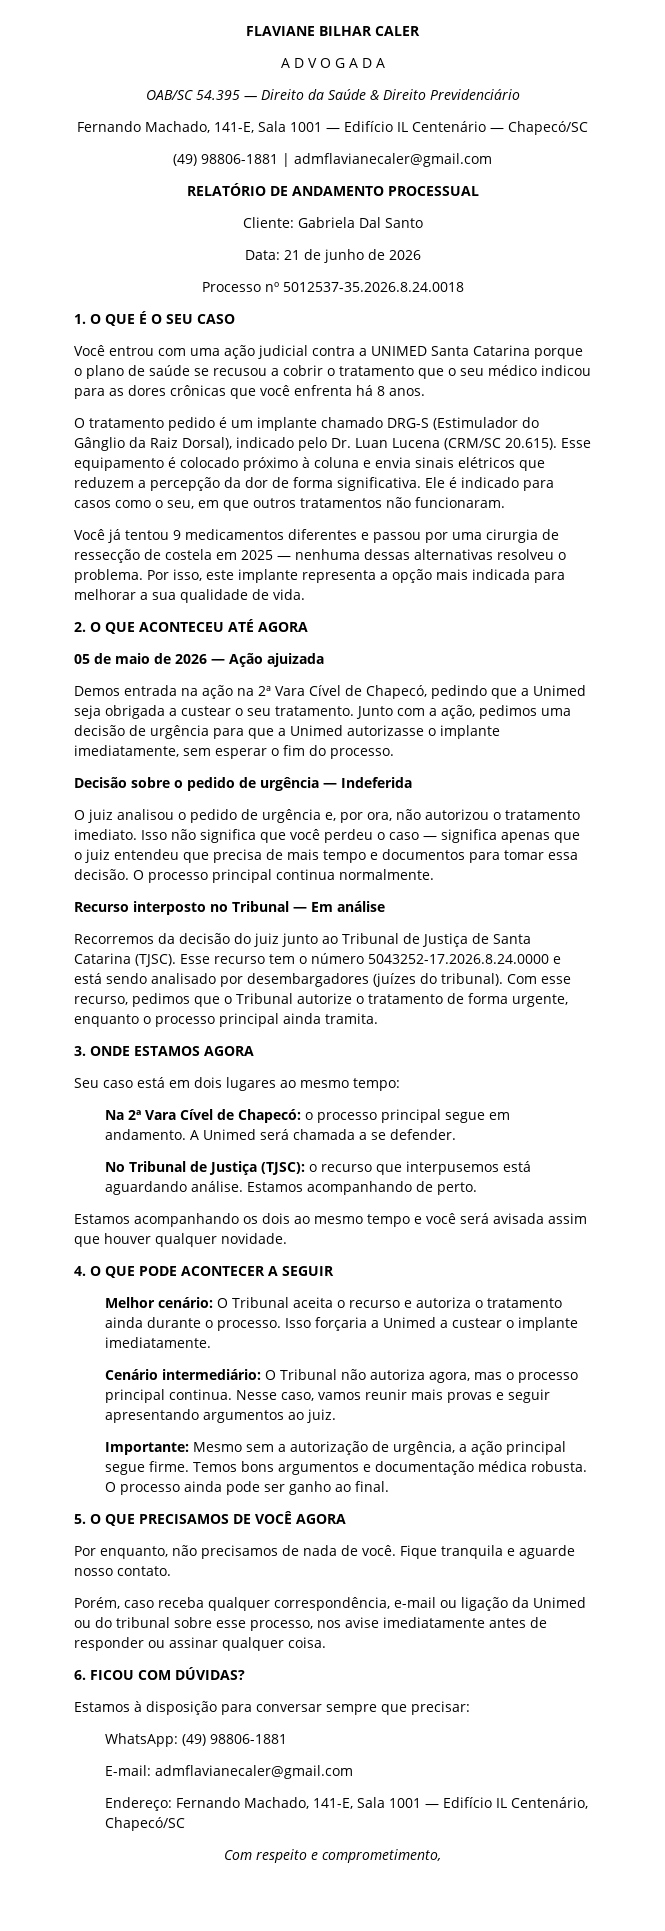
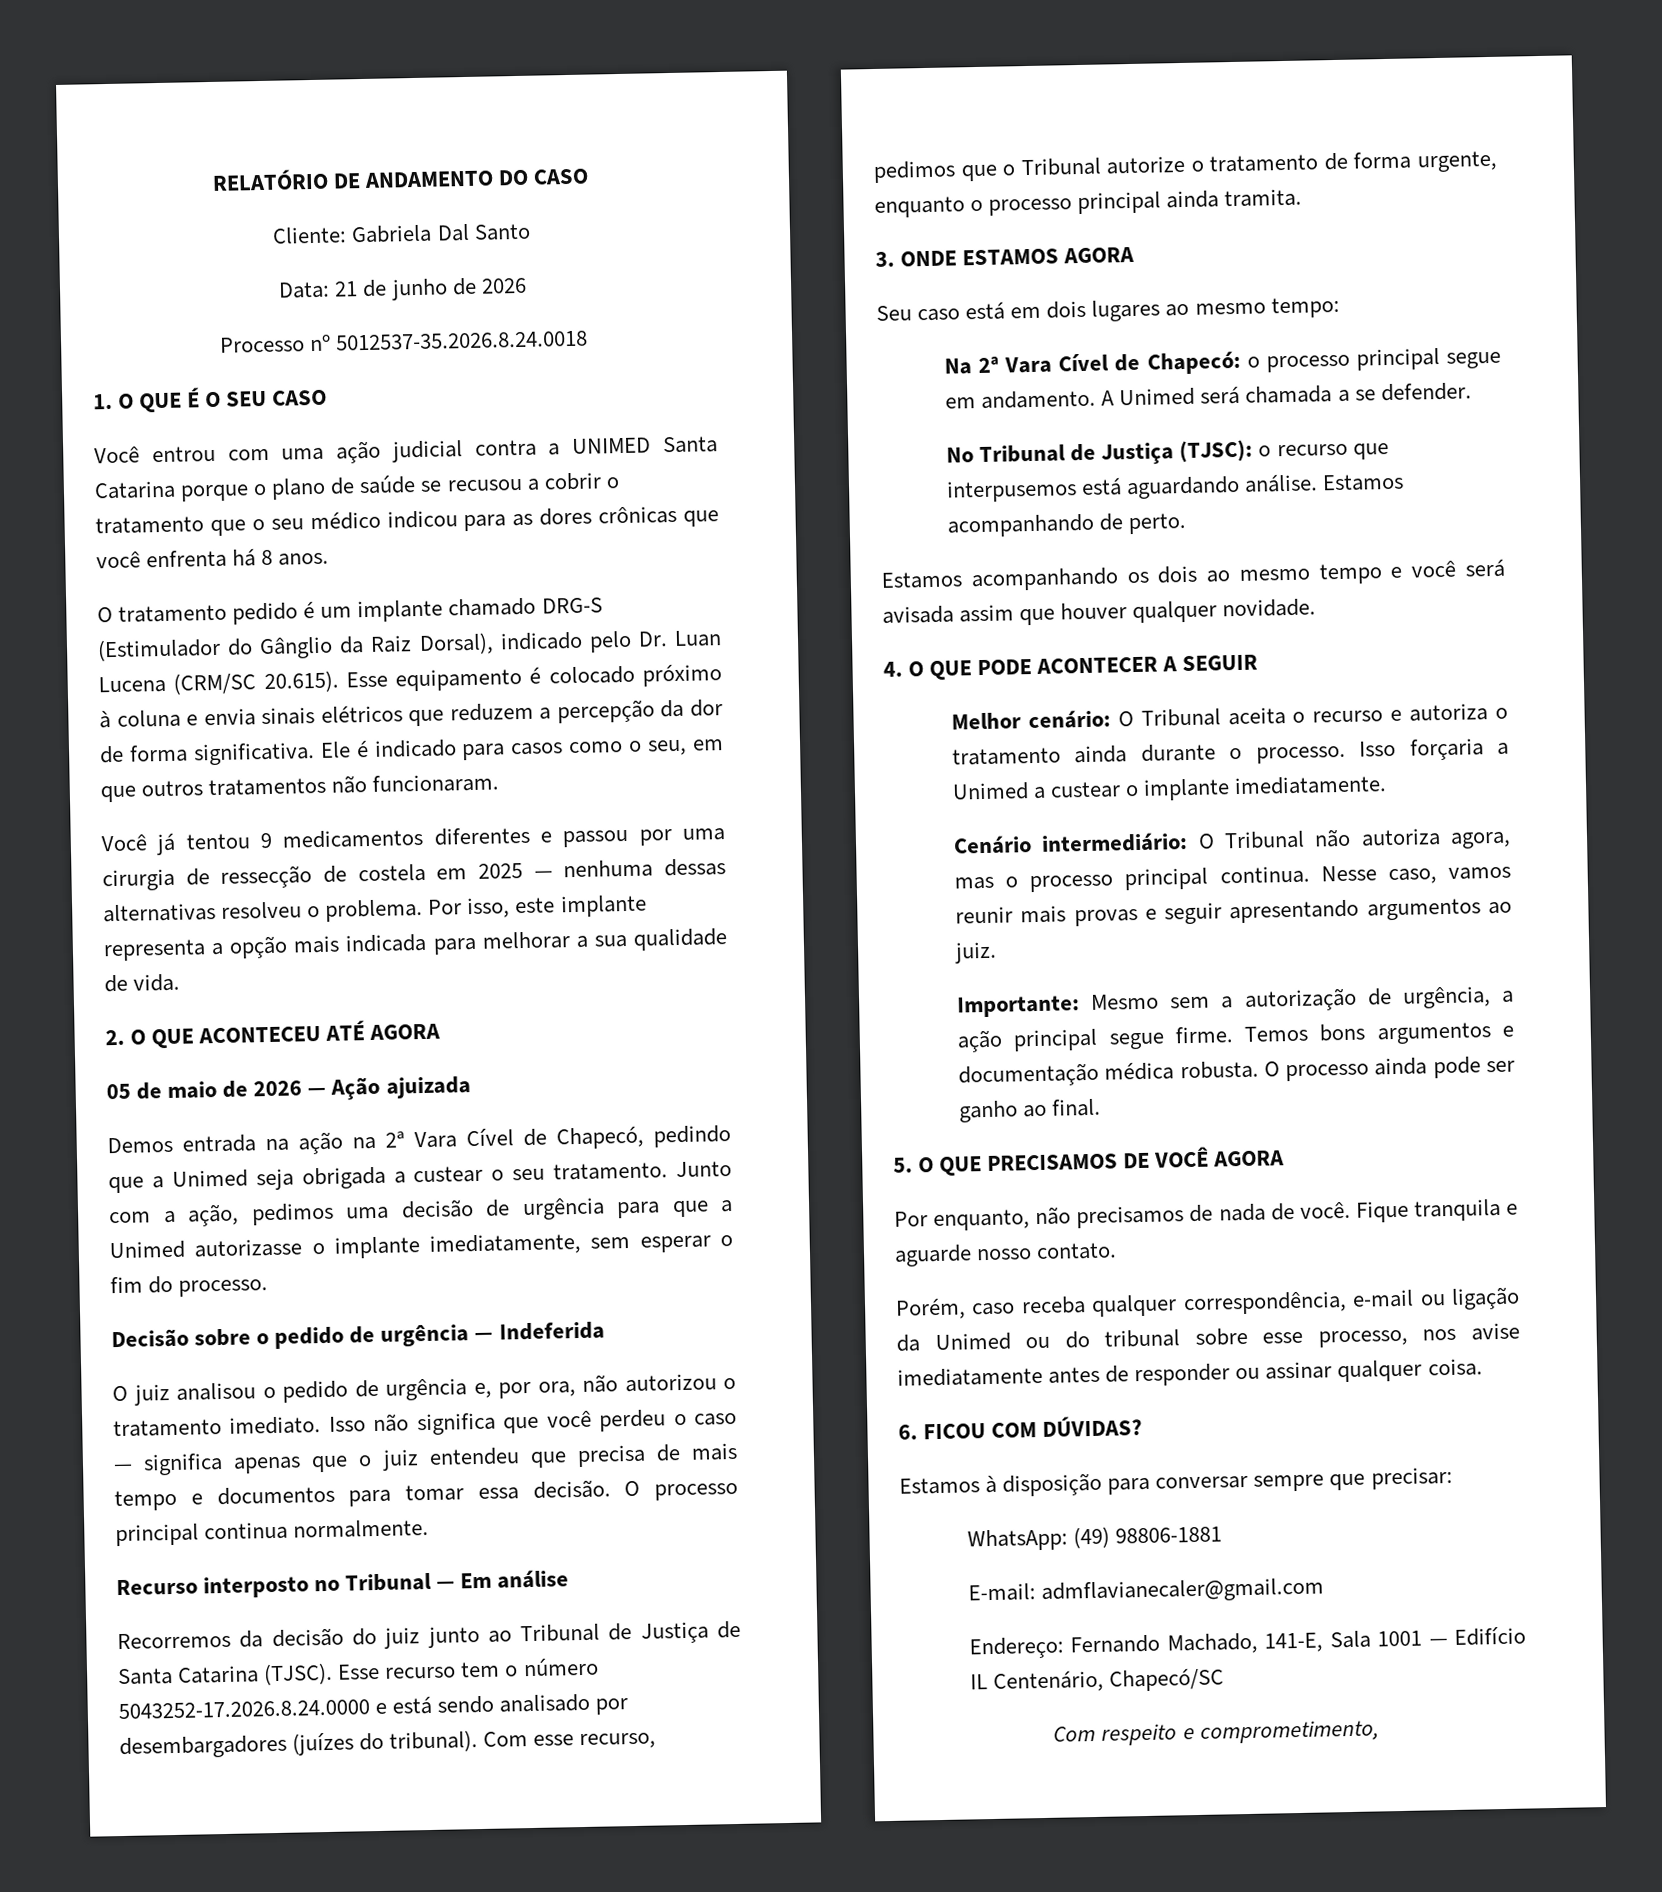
[246,26,420,36] [280,58,385,68] [145,89,520,100] [77,121,588,135] [173,153,492,167] FLAVIANE BILHAR CALER // A D V O G A D A // OAB/SC 54.395 — Direito da Saúde & Direito Previdenciário // Fernando Machado, 141-E, Sala 1001 — Edifício IL Centenário — Chapecó/SC // (49) 98806-1881 | admflavianecaler@gmail.com // -> (211, 179) none
[387,186,479,196] PROCESSUAL -> [498,168,590,186] DO CASO

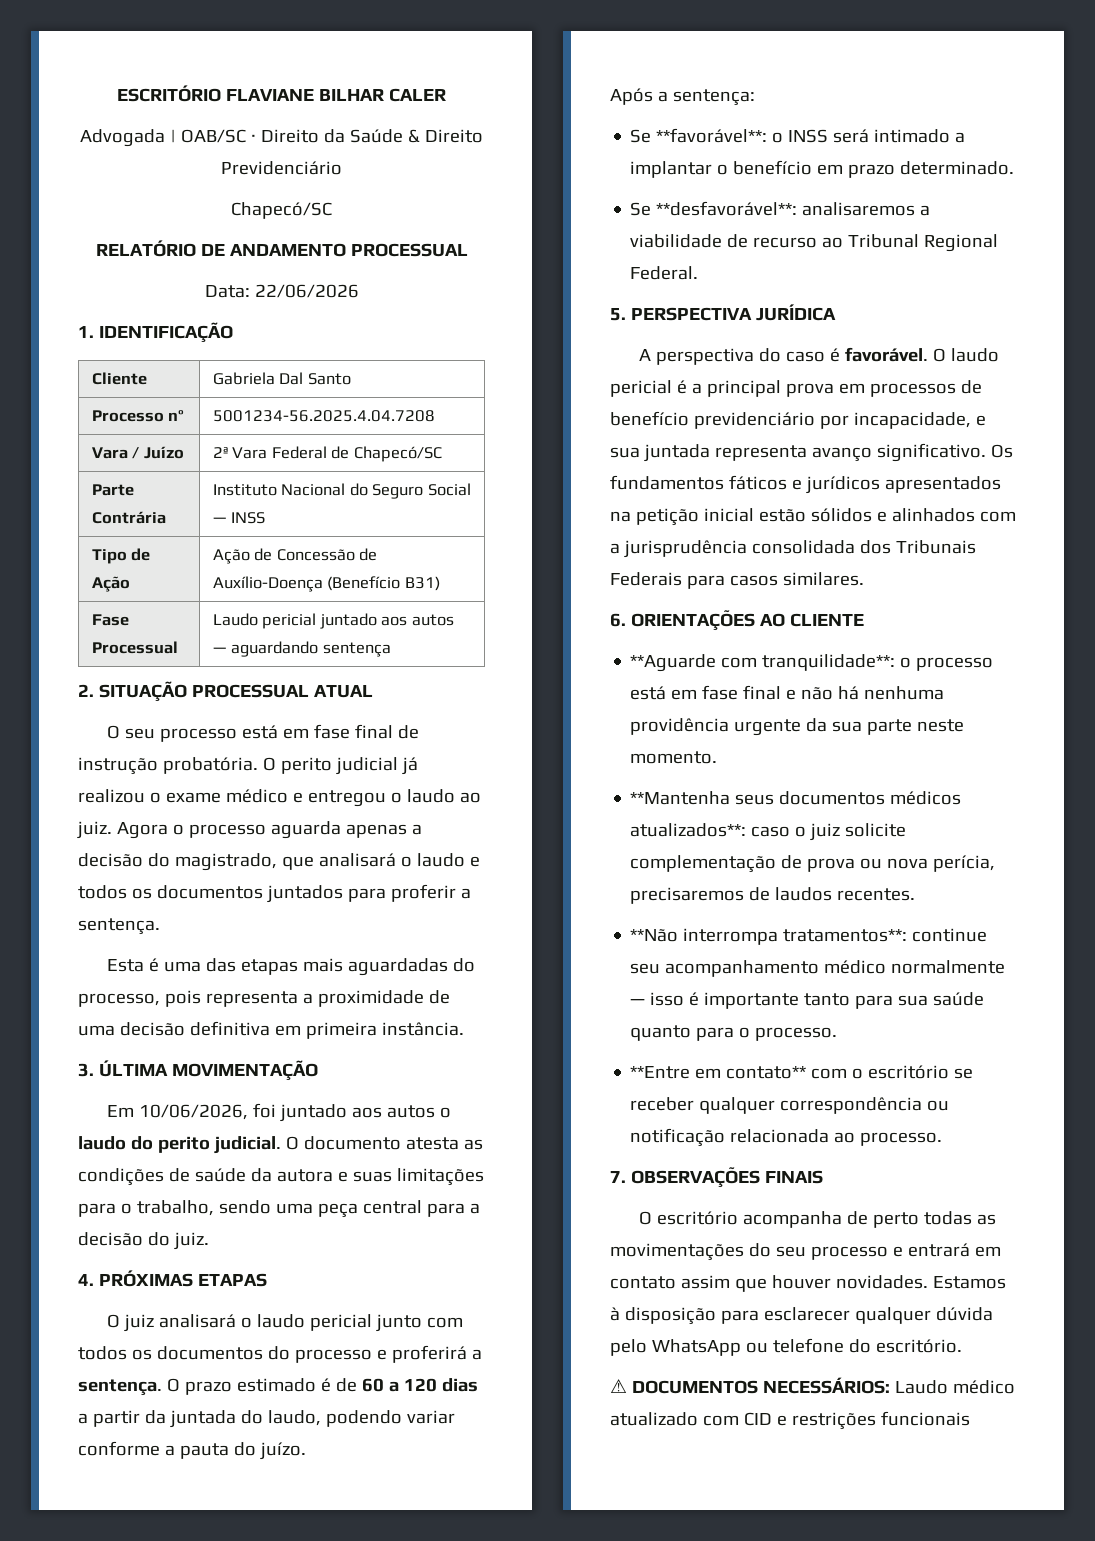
[211,168,590,191] [272,223,531,244] [278,277,527,301] [218,330,589,353] [93,387,328,413] [94,436,718,464] [94,472,620,502] [95,505,719,537] [96,548,330,569] [97,597,603,625] [97,630,722,662] [98,663,722,695] [99,699,723,729] [99,739,724,766] [100,773,500,803] [101,826,725,856] [102,858,726,892] [103,894,647,923] [103,928,728,962] [104,973,181,993] [105,1020,442,1049] [106,1076,471,1101] [107,1124,731,1155] [108,1160,732,1194] [109,1197,733,1227] [109,1232,733,1260] [110,1275,269,1297] [111,1321,605,1349] [112,1373,736,1406] [113,1409,737,1438] [113,1442,739,1476] [114,1479,738,1512] [115,1518,430,1547] [116,1569,570,1599] [117,1620,741,1650] [117,1657,599,1686] [118,1693,629,1720] [119,1730,657,1760] [873,150,1497,184] [874,188,1303,219] [875,246,1136,267] [876,296,1340,322] [944,347,1501,375] [945,382,1472,409] [946,439,1389,466] [946,473,1405,503] [947,512,1187,538] [881,558,1505,592] [882,598,1317,626] [883,654,1259,681] [951,703,1508,730] [952,738,1509,766] [952,775,1388,801] [953,828,1511,855] [954,865,1511,893] [955,898,1512,927] [954,941,998,964] [957,986,1514,1018] [957,1022,1514,1053] [958,1056,1516,1088] [959,1098,1102,1123] [893,1146,1286,1176] [894,1198,1518,1232] [894,1242,1118,1267] [895,1286,1520,1320] [896,1322,1520,1352] [897,1358,1483,1387] [898,1415,1143,1440] [899,1466,1453,1497] [967,1526,1223,1552] [968,1577,1325,1605] [969,1626,1526,1660] [970,1667,1225,1693] [1053,1719,1379,1746] RELATÓRIO DE ANDAMENTO DO CASO // Cliente: Gabriela Dal Santo // Data: 21 de junho de 2026 // Processo nº 5012537-35.2026.8.24.0018 // 1. O QUE É O SEU CASO // Você entrou com uma ação judicial contra a UNIMED Santa Catarina porque o plano de saúde se recusou a cobrir o tratamento que o seu médico indicou para as dores crônicas que você enfrenta há 8 anos. // O tratamento pedido é um implante chamado DRG-S (Estimulador do Gânglio da Raiz Dorsal), indicado pelo Dr. Luan Lucena (CRM/SC 20.615). Esse equipamento é colocado próximo à coluna e envia sinais elétricos que reduzem a percepção da dor de forma significativa. Ele é indicado para casos como o seu, em que outros tratamentos não funcionaram. // Você já tentou 9 medicamentos diferentes e passou por uma cirurgia de ressecção de costela em 2025 — nenhuma dessas alternativas resolveu o problema. Por isso, este implante representa a opção mais indicada para melhorar a sua qualidade de vida. // 2. O QUE ACONTECEU ATÉ AGORA // 05 de maio de 2026 — Ação ajuizada // Demos entrada na ação na 2ª Vara Cível de Chapecó, pedindo que a Unimed seja obrigada a custear o seu tratamento. Junto com a ação, pedimos uma decisão de urgência para que a Unimed autorizasse o implante imediatamente, sem esperar o fim do processo. // Decisão sobre o pedido de urgência — Indeferida // O juiz analisou o pedido de urgência e, por ora, não autorizou o tratamento imediato. Isso não significa que você perdeu o caso — significa apenas que o juiz entendeu que precisa de mais tempo e documentos para tomar essa decisão. O processo principal continua normalmente. // Recurso interposto no Tribunal — Em análise // Recorremos da decisão do juiz junto ao Tribunal de Justiça de Santa Catarina (TJSC). Esse recurso tem o número 5043252-17.2026.8.24.0000 e está sendo analisado por desembargadores (juízes do tribunal). Com esse recurso, pedimos que o Tribunal autorize o tratamento de forma urgente, enquanto o processo principal ainda tramita. // 3. ONDE ESTAMOS AGORA // Seu caso está em dois lugares ao mesmo tempo: // Na 2ª Vara Cível de Chapecó: o processo principal segue em andamento. A Unimed será chamada a se defender. // No Tribunal de Justiça (TJSC): o recurso que interpusemos está aguardando análise. Estamos acompanhando de perto. // Estamos acompanhando os dois ao mesmo tempo e você será avisada assim que houver qualquer novidade. // 4. O QUE PODE ACONTECER A SEGUIR // Melhor cenário: O Tribunal aceita o recurso e autoriza o tratamento ainda durante o processo. Isso forçaria a Unimed a custear o implante imediatamente. // Cenário intermediário: O Tribunal não autoriza agora, mas o processo principal continua. Nesse caso, vamos reunir mais provas e seguir apresentando argumentos ao juiz. // Importante: Mesmo sem a autorização de urgência, a ação principal segue firme. Temos bons argumentos e documentação médica robusta. O processo ainda pode ser ganho ao final. // 5. O QUE PRECISAMOS DE VOCÊ AGORA // Por enquanto, não precisamos de nada de você. Fique tranquila e aguarde nosso contato. // Porém, caso receba qualquer correspondência, e-mail ou ligação da Unimed ou do tribunal sobre esse processo, nos avise imediatamente antes de responder ou assinar qualquer coisa. // 6. FICOU COM DÚVIDAS? // Estamos à disposição para conversar sempre que precisar: // WhatsApp: (49) 98806-1881 // E-mail: admflavianecaler@gmail.com // Endereço: Fernando Machado, 141-E, Sala 1001 — Edifício IL Centenário, Chapecó/SC // Com respeito e comprometimento, -> [117,85,446,102] [80,129,483,147] [221,161,342,175] [231,202,332,219] [95,240,468,257] [204,284,359,298] [78,322,233,343] [91,372,147,385] [212,372,351,385] [91,410,185,422] [212,410,435,422] [91,446,184,459] [212,446,442,462] [91,484,134,496] [91,511,166,524] [212,483,471,499] [212,512,266,524] [91,548,151,564] [91,576,130,592] [212,548,378,564] [212,576,440,592] [91,614,129,626] [91,641,178,654] [212,613,454,629] [212,641,391,657] [78,681,373,702] [106,724,419,742] [78,757,418,775] [78,789,481,807] [77,821,422,839] [78,853,480,871] [78,884,471,903] [78,918,160,935] [106,958,475,976] [78,990,450,1007] [78,1021,464,1039] [78,1060,318,1081] [106,1103,451,1122] [78,1136,483,1154] [78,1168,484,1186] [78,1200,480,1218] [78,1232,209,1250] [78,1270,267,1287] [106,1314,463,1332] [78,1345,482,1363] [78,1378,478,1396] [78,1410,455,1428] [78,1441,306,1460] [610,88,755,106] [630,128,966,143] [630,160,1015,178] [630,201,931,216] [630,234,999,252] [630,266,699,280] [610,304,836,321] [638,347,999,365] [610,380,982,397] [610,411,986,429] [610,443,1013,462] [610,475,1001,494] [610,508,1016,526] [610,540,976,558] [610,572,864,589] [610,610,864,631] [630,654,994,672] [630,685,945,700] [630,718,965,736] [630,751,718,764] [630,791,962,805] [630,823,907,841] [630,855,996,873] [630,887,916,904] [630,928,988,945] [630,960,1006,977] [630,992,985,1009] [630,1025,838,1041] [630,1065,974,1079] [630,1097,950,1114] [630,1128,943,1147] [610,1167,823,1188] [638,1211,996,1228] [610,1243,1001,1261] [610,1275,1006,1292] [610,1307,993,1325] [610,1338,962,1356] [610,1377,1015,1394] [610,1411,970,1430] ESCRITÓRIO FLAVIANE BILHAR CALER // Advogada | OAB/SC · Direito da Saúde & Direito Previdenciário // Chapecó/SC // RELATÓRIO DE ANDAMENTO PROCESSUAL // Data: 22/06/2026 // 1. IDENTIFICAÇÃO // Cliente | Gabriela Dal Santo // Processo nº | 5001234-56.2025.4.04.7208 // Vara / Juízo | 2ª Vara Federal de Chapecó/SC // Parte Contrária | Instituto Nacional do Seguro Social — INSS // Tipo de Ação | Ação de Concessão de Auxílio-Doença (Benefício B31) // Fase Processual | Laudo pericial juntado aos autos — aguardando sentença // 2. SITUAÇÃO PROCESSUAL ATUAL // O seu processo está em fase final de instrução probatória. O perito judicial já realizou o exame médico e entregou o laudo ao juiz. Agora o processo aguarda apenas a decisão do magistrado, que analisará o laudo e todos os documentos juntados para proferir a sentença. // Esta é uma das etapas mais aguardadas do processo, pois representa a proximidade de uma decisão definitiva em primeira instância. // 3. ÚLTIMA MOVIMENTAÇÃO // Em 10/06/2026, foi juntado aos autos o laudo do perito judicial. O documento atesta as condições de saúde da autora e suas limitações para o trabalho, sendo uma peça central para a decisão do juiz. // 4. PRÓXIMAS ETAPAS // O juiz analisará o laudo pericial junto com todos os documentos do processo e proferirá a sentença. O prazo estimado é de 60 a 120 dias a partir da juntada do laudo, podendo variar conforme a pauta do juízo. // Após a sentença: // Se **favorável**: o INSS será intimado a implantar o benefício em prazo determinado. // Se **desfavorável**: analisaremos a viabilidade de recurso ao Tribunal Regional Federal. // 5. PERSPECTIVA JURÍDICA // A perspectiva do caso é favorável. O laudo pericial é a principal prova em processos de benefício previdenciário por incapacidade, e sua juntada representa avanço significativo. Os fundamentos fáticos e jurídicos apresentados na petição inicial estão sólidos e alinhados com a jurisprudência consolidada dos Tribunais Federais para casos similares. // 6. ORIENTAÇÕES AO CLIENTE // **Aguarde com tranquilidade**: o processo está em fase final e não há nenhuma providência urgente da sua parte neste momento. // **Mantenha seus documentos médicos atualizados**: caso o juiz solicite complementação de prova ou nova perícia, precisaremos de laudos recentes. // **Não interrompa tratamentos**: continue seu acompanhamento médico normalmente — isso é importante tanto para sua saúde quanto para o processo. // **Entre em contato** com o escritório se receber qualquer correspondência ou notificação relacionada ao processo. // 7. OBSERVAÇÕES FINAIS // O escritório acompanha de perto todas as movimentações do seu processo e entrará em contato assim que houver novidades. Estamos à disposição para esclarecer qualquer dúvida pelo WhatsApp ou telefone do escritório. // ⚠ DOCUMENTOS NECESSÁRIOS: Laudo médico atualizado com CID e restrições funcionais

